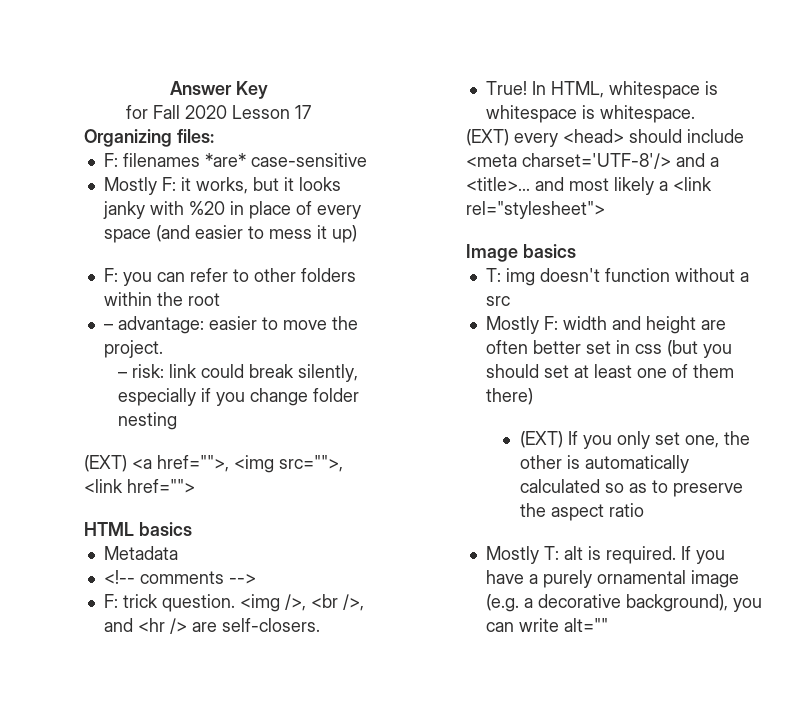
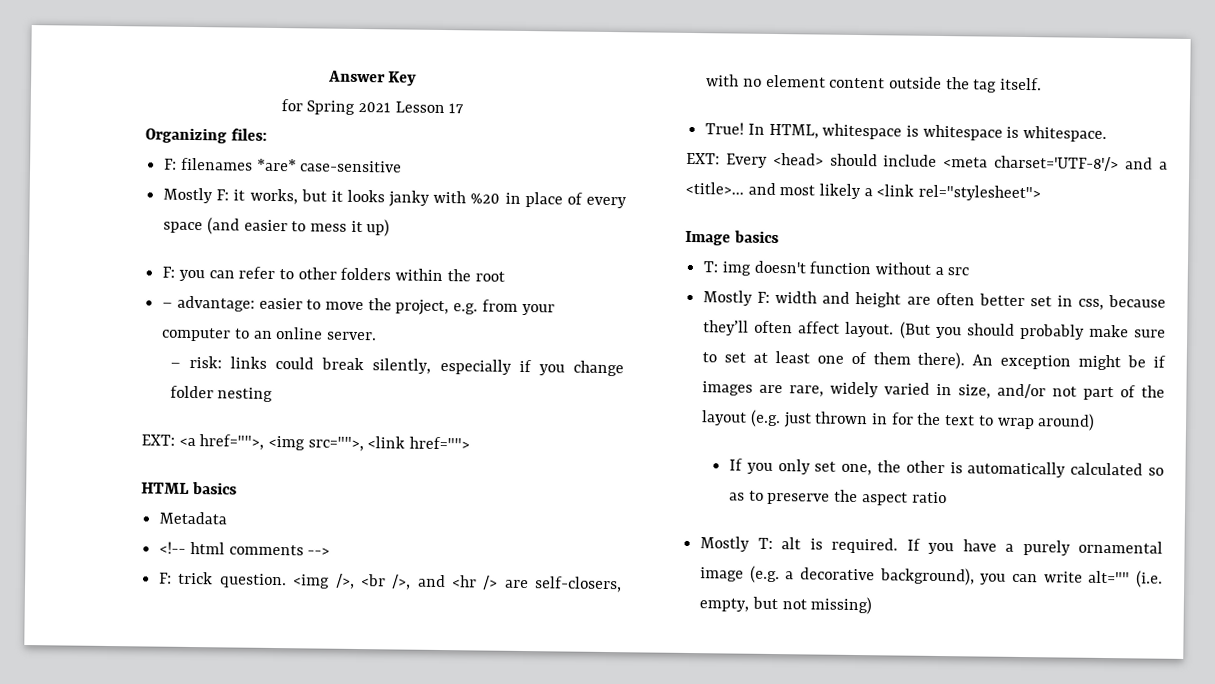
[153,105,227,119] Fall 2020 -> [306,100,391,115] Spring 2021
[104,340,164,358] project. -> [395,299,555,316] [161,327,377,342] project, e.g. from your computer to an online server.
[168,364,197,378] link -> [229,356,267,369] links
[84,455,128,472] (EXT) -> [140,434,175,446] EXT:
(136, 577) none -> [189,541,225,555] html
[222,618,321,632] self-closers. -> [534,576,622,593] [706,74,1043,93] self-closers, with no element content outside the tag itself.
[466,129,559,147] (EXT) every -> [685,152,768,168] EXT: Every
[635,340,733,358] [486,364,540,378] css (but you should -> [1077,295,1166,310] [703,320,1166,340] [702,352,718,363] css, because they’ll often affect layout. (But you should probably make sure to
[486,388,534,405] [519,431,563,448] there) // (EXT) -> [917,351,1167,371] [702,381,1165,401] [702,409,1096,431] there). An exception might be if images are rare, widely varied in size, and/or not part of the layout (e.g. just thrown in for the text to wrap around) //
(609, 625) none -> [1136,570,1163,588] [699,596,873,615] (i.e. empty, but not missing)

